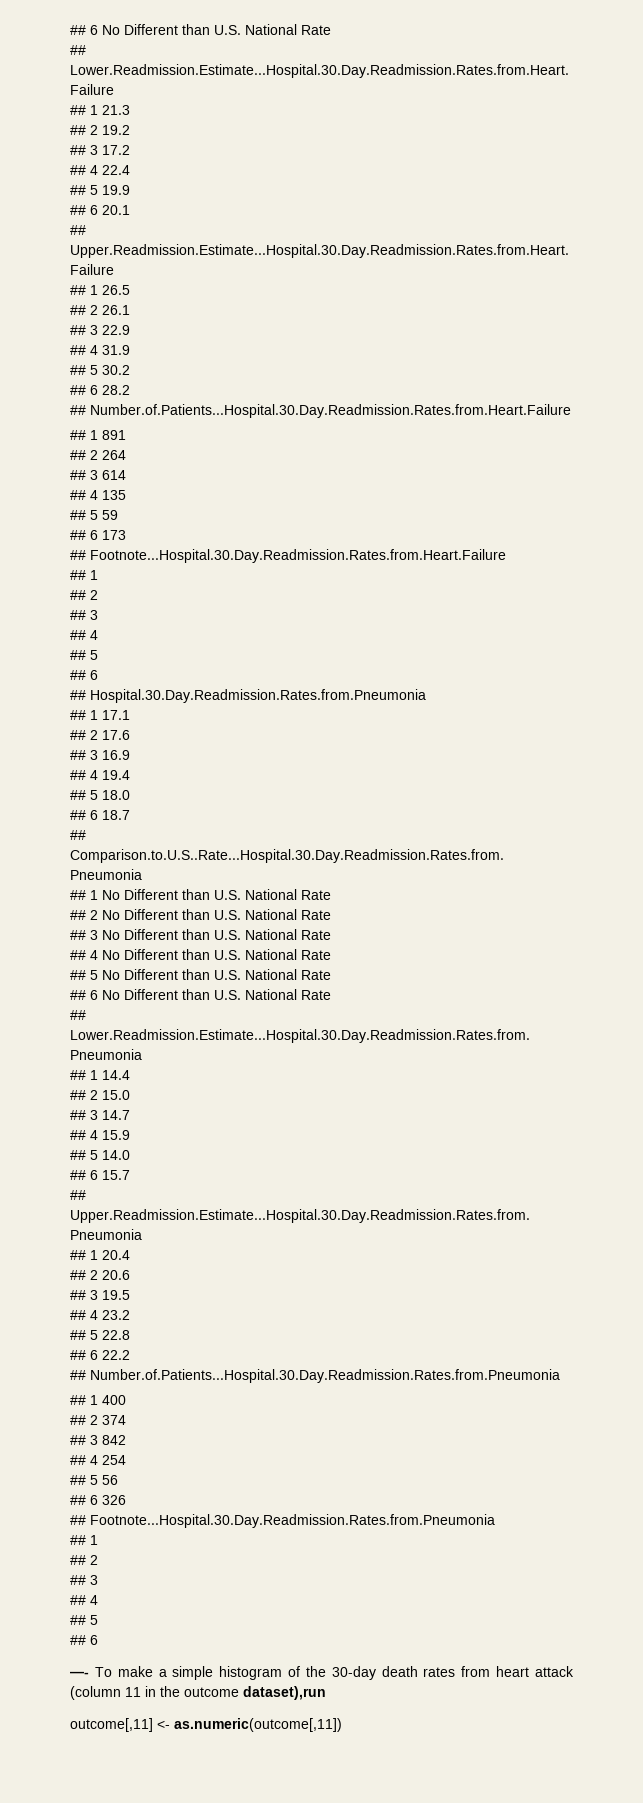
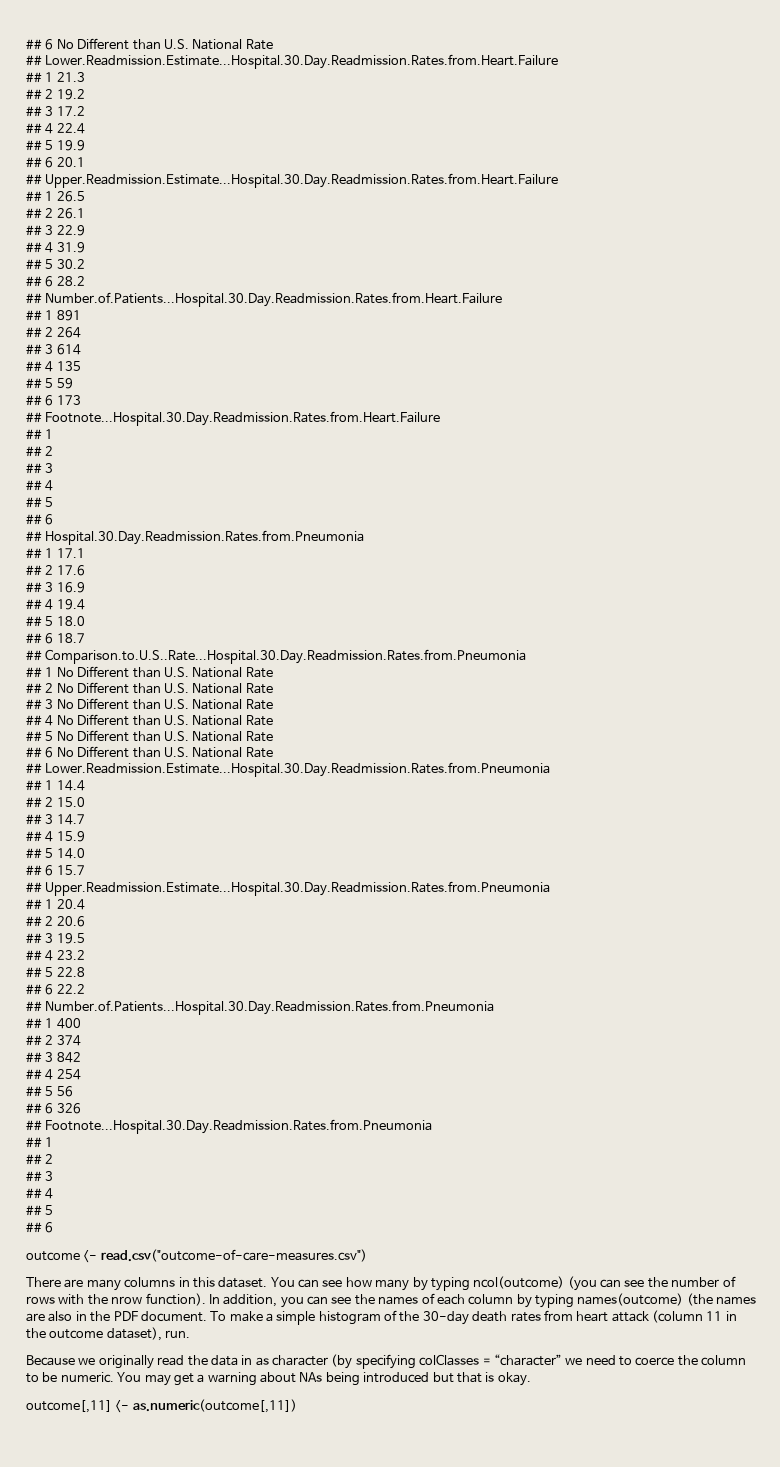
[70,1671,89,1677] —- -> [26,1249,367,1263] [26,1276,736,1291] [26,1293,757,1308] [26,1311,207,1322] outcome <- read.csv("outcome-of-care-measures.csv") // There are many columns in this dataset. You can see how many by typing ncol(outcome) (you can see the number of rows with the nrow function). In addition, you can see the names of each column by typing names(outcome) (the names are also in the PDF document.
[243,1686,326,1700] dataset),run -> [106,1327,191,1341] [26,1354,747,1369] [26,1372,531,1386] dataset), run. // Because we originally read the data in as character (by specifying colClasses = “character” we need to coerce the column to be numeric. You may get a warning about NAs being introduced but that is okay.

